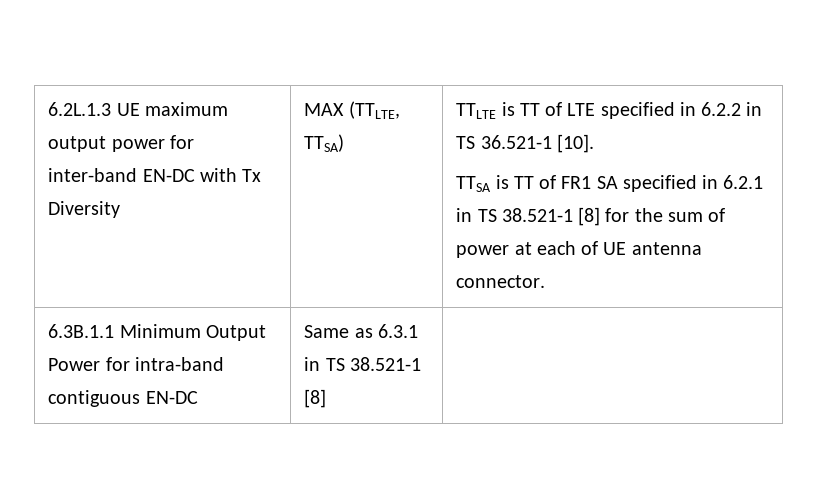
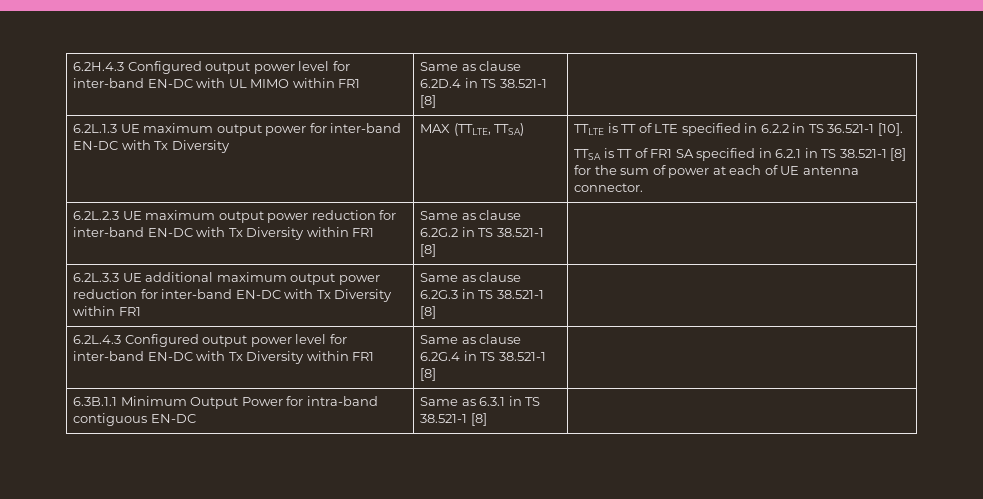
(48, 109) none -> [73,61,350,74] [73,78,361,88] [420,61,522,71] [420,78,547,88] [420,95,437,108] 6.2H.4.3 Configured output power level for inter-band EN-DC with UL MIMO within FR1 | Same as clause 6.2D.4 in TS 38.521-1 [8] | //
(546, 281) none -> [73,210,397,223] [73,227,375,240] [420,210,522,220] [420,227,544,237] [420,244,437,257] [73,272,380,285] [73,289,393,302] [73,306,141,316] [420,272,522,282] [420,289,544,299] [420,306,437,319] [73,334,347,347] [73,351,375,364] [420,334,522,344] [420,351,546,361] [420,368,437,381] // 6.2L.2.3 UE maximum output power reduction for inter-band EN-DC with Tx Diversity within FR1 | Same as clause 6.2G.2 in TS 38.521-1 [8] | // 6.2L.3.3 UE additional maximum output power reduction for inter-band EN-DC with Tx Diversity within FR1 | Same as clause 6.2G.3 in TS 38.521-1 [8] | // 6.2L.4.3 Configured output power level for inter-band EN-DC with Tx Diversity within FR1 | Same as clause 6.2G.4 in TS 38.521-1 [8] |

